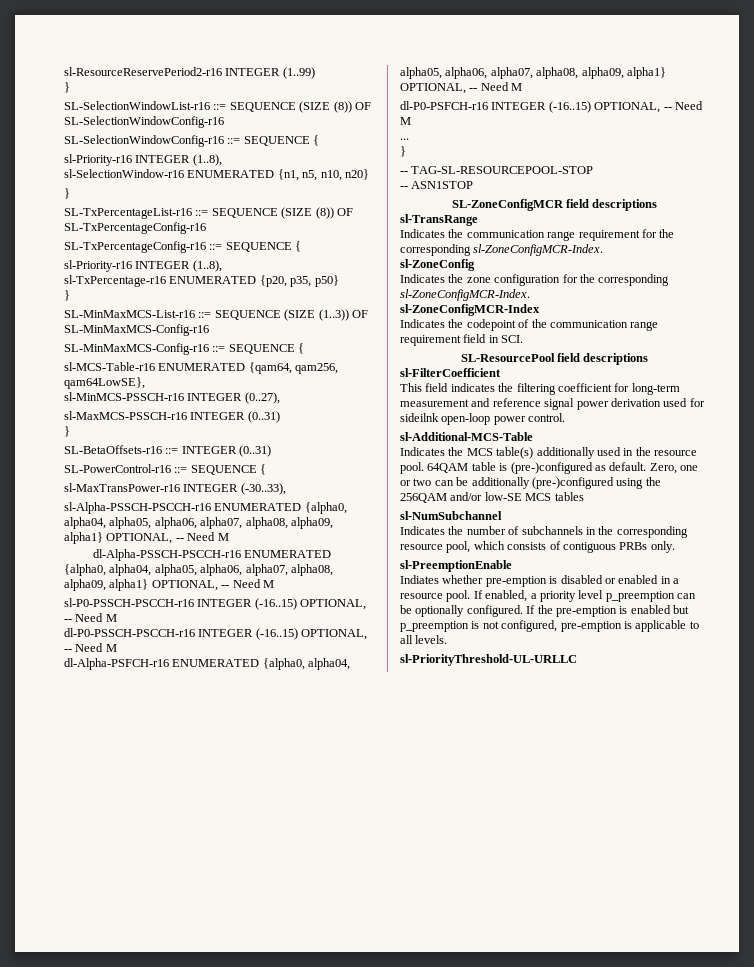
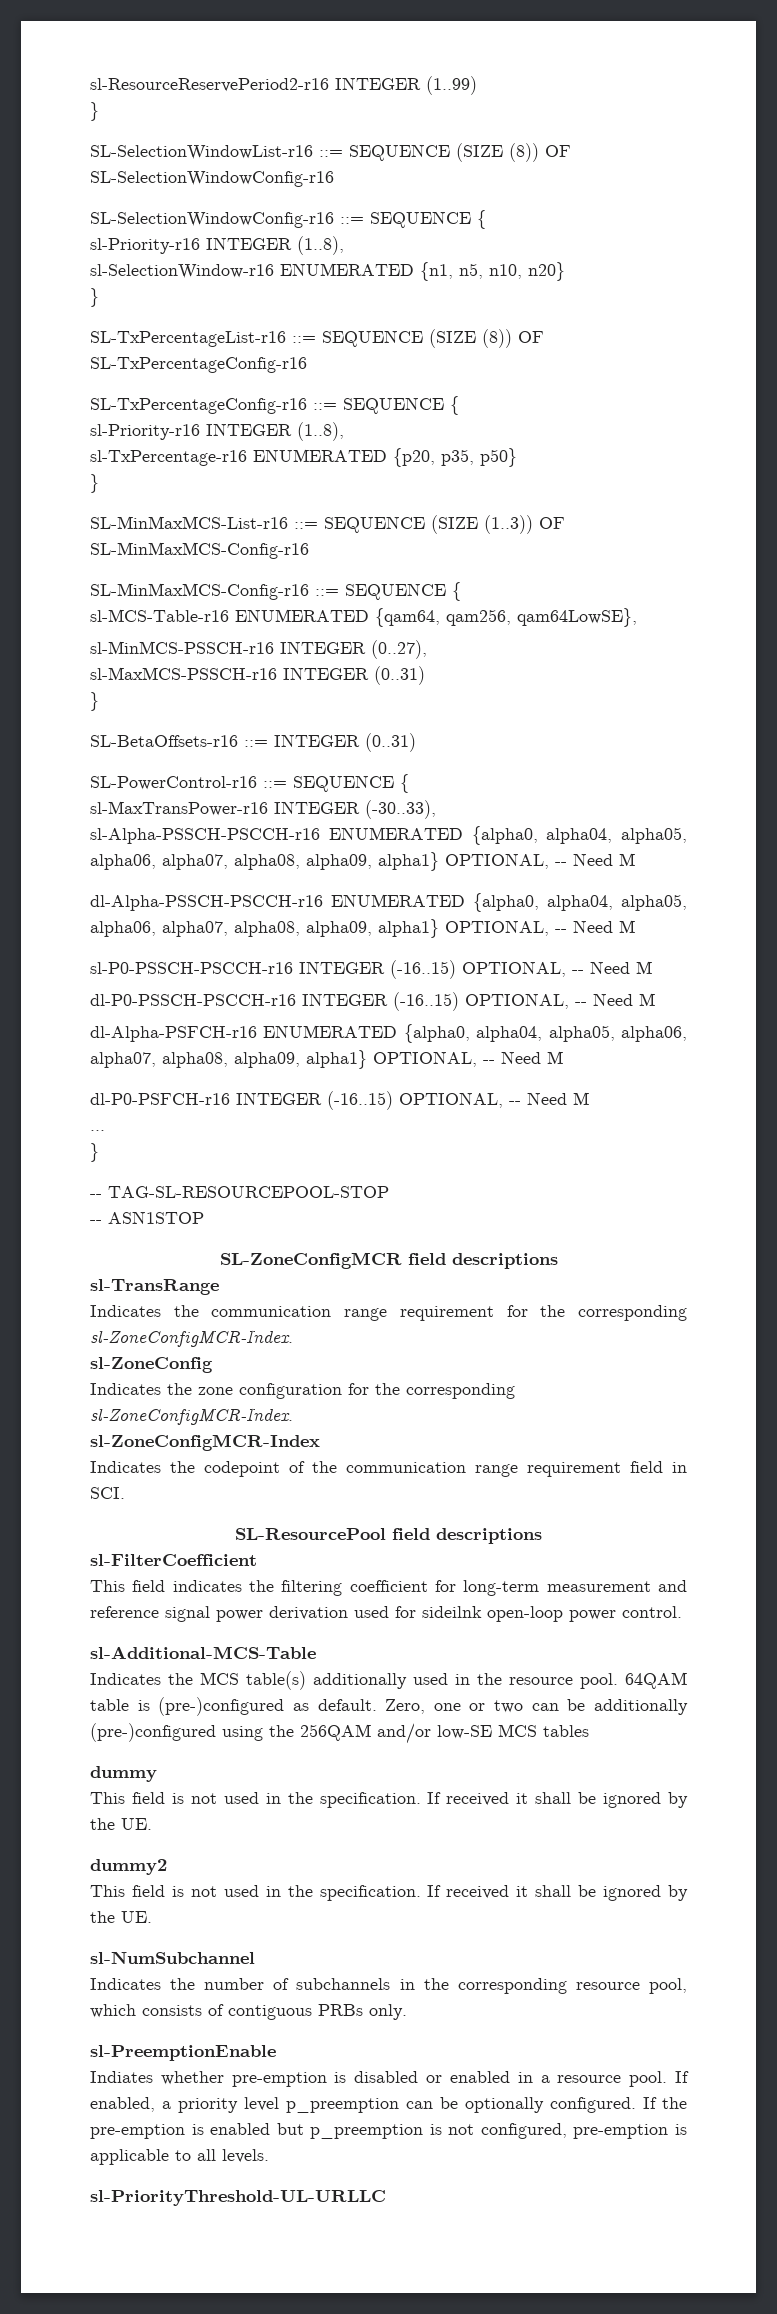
(584, 496) none -> [90,1766,157,1782] [90,1792,689,1808] [90,1818,152,1830] [90,1859,167,1875] [90,1885,689,1901] [90,1911,152,1923] // dummy // This field is not used in the specification. If received it shall be ignored by the UE. // dummy2 // This field is not used in the specification. If received it shall be ignored by the UE.

